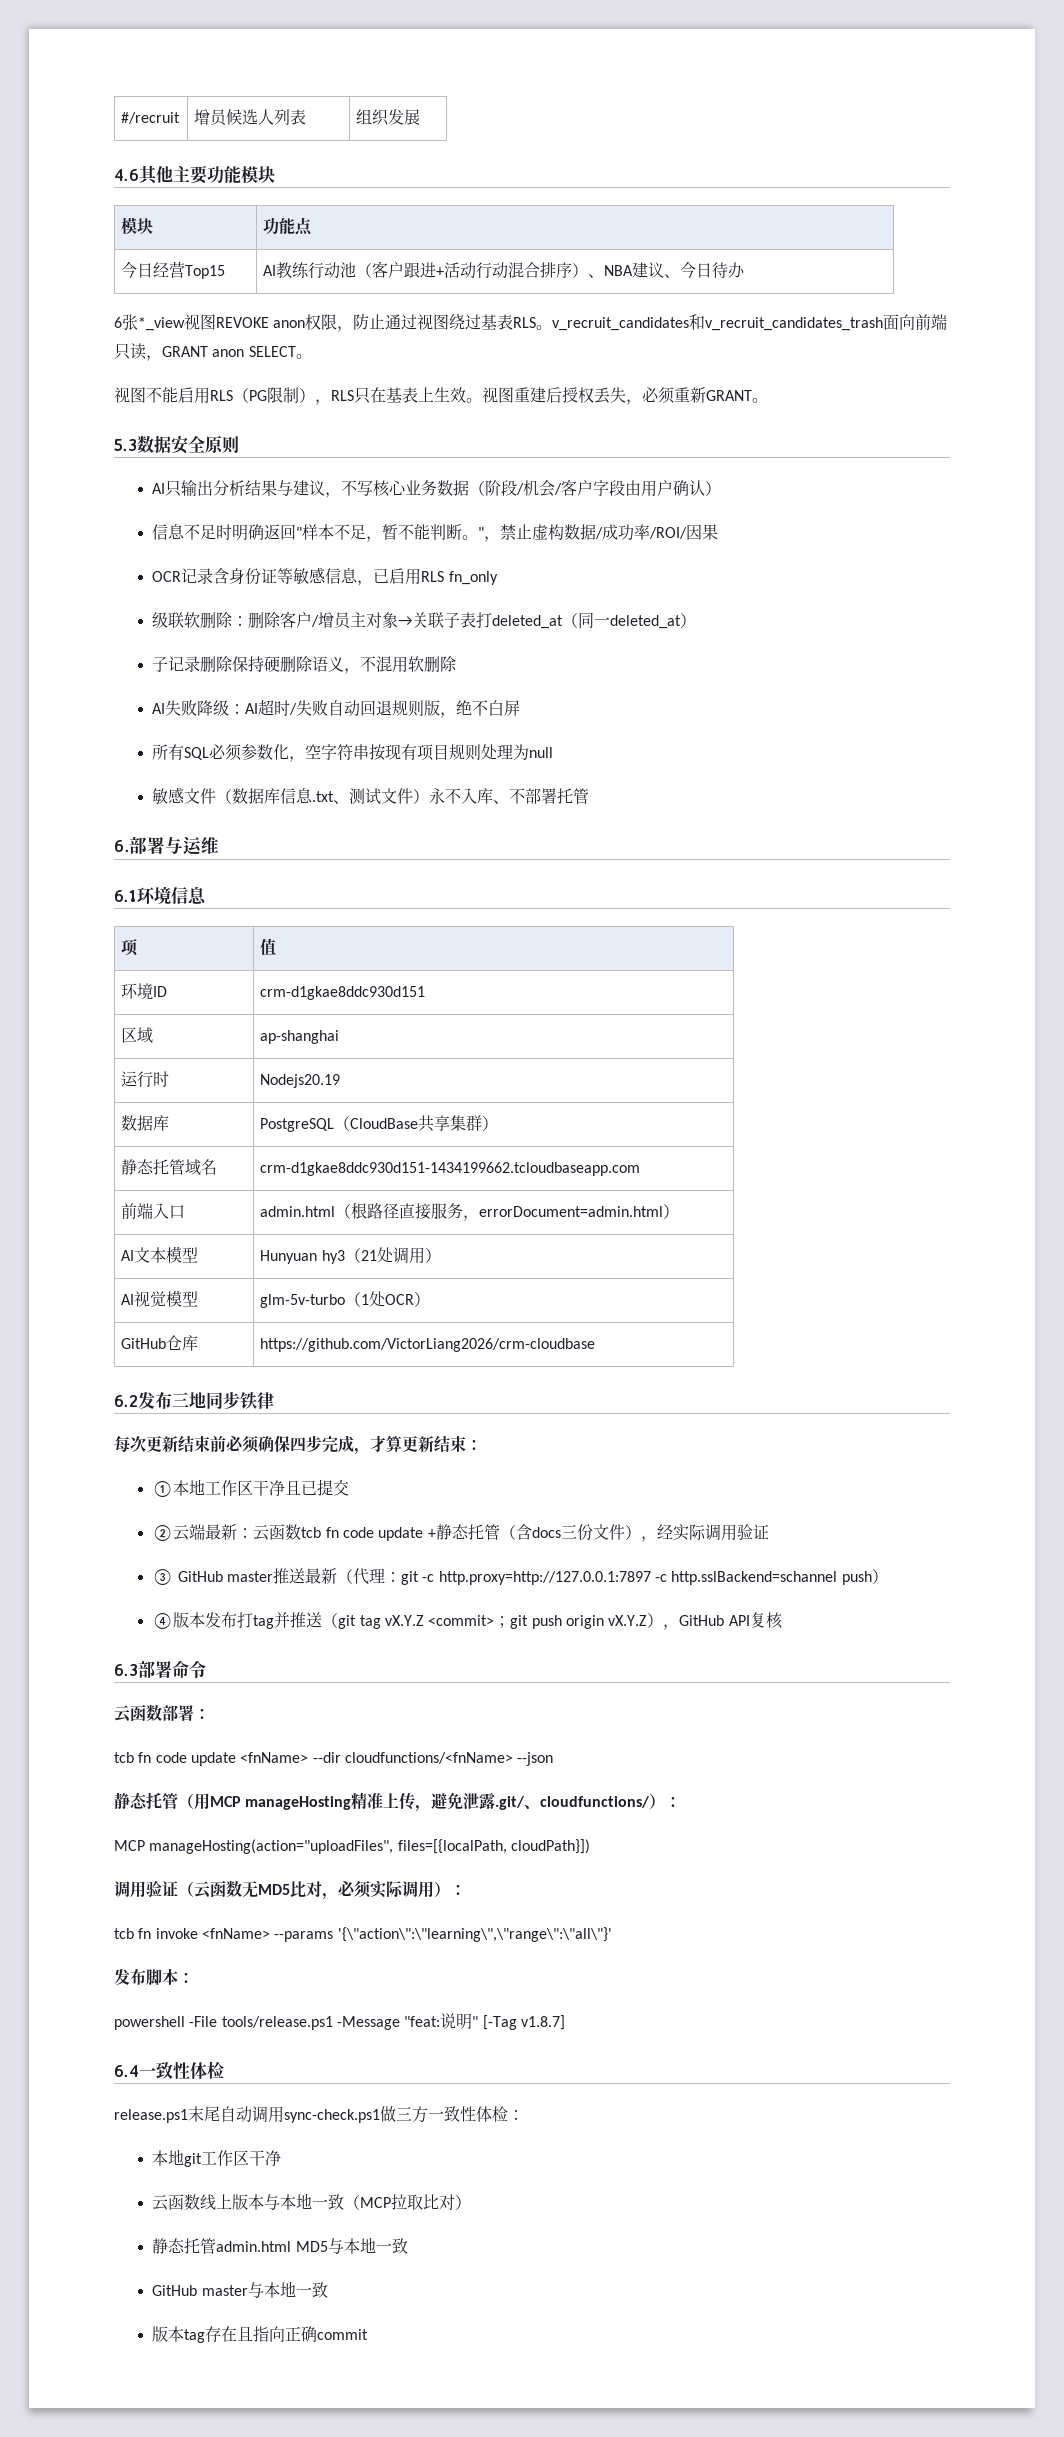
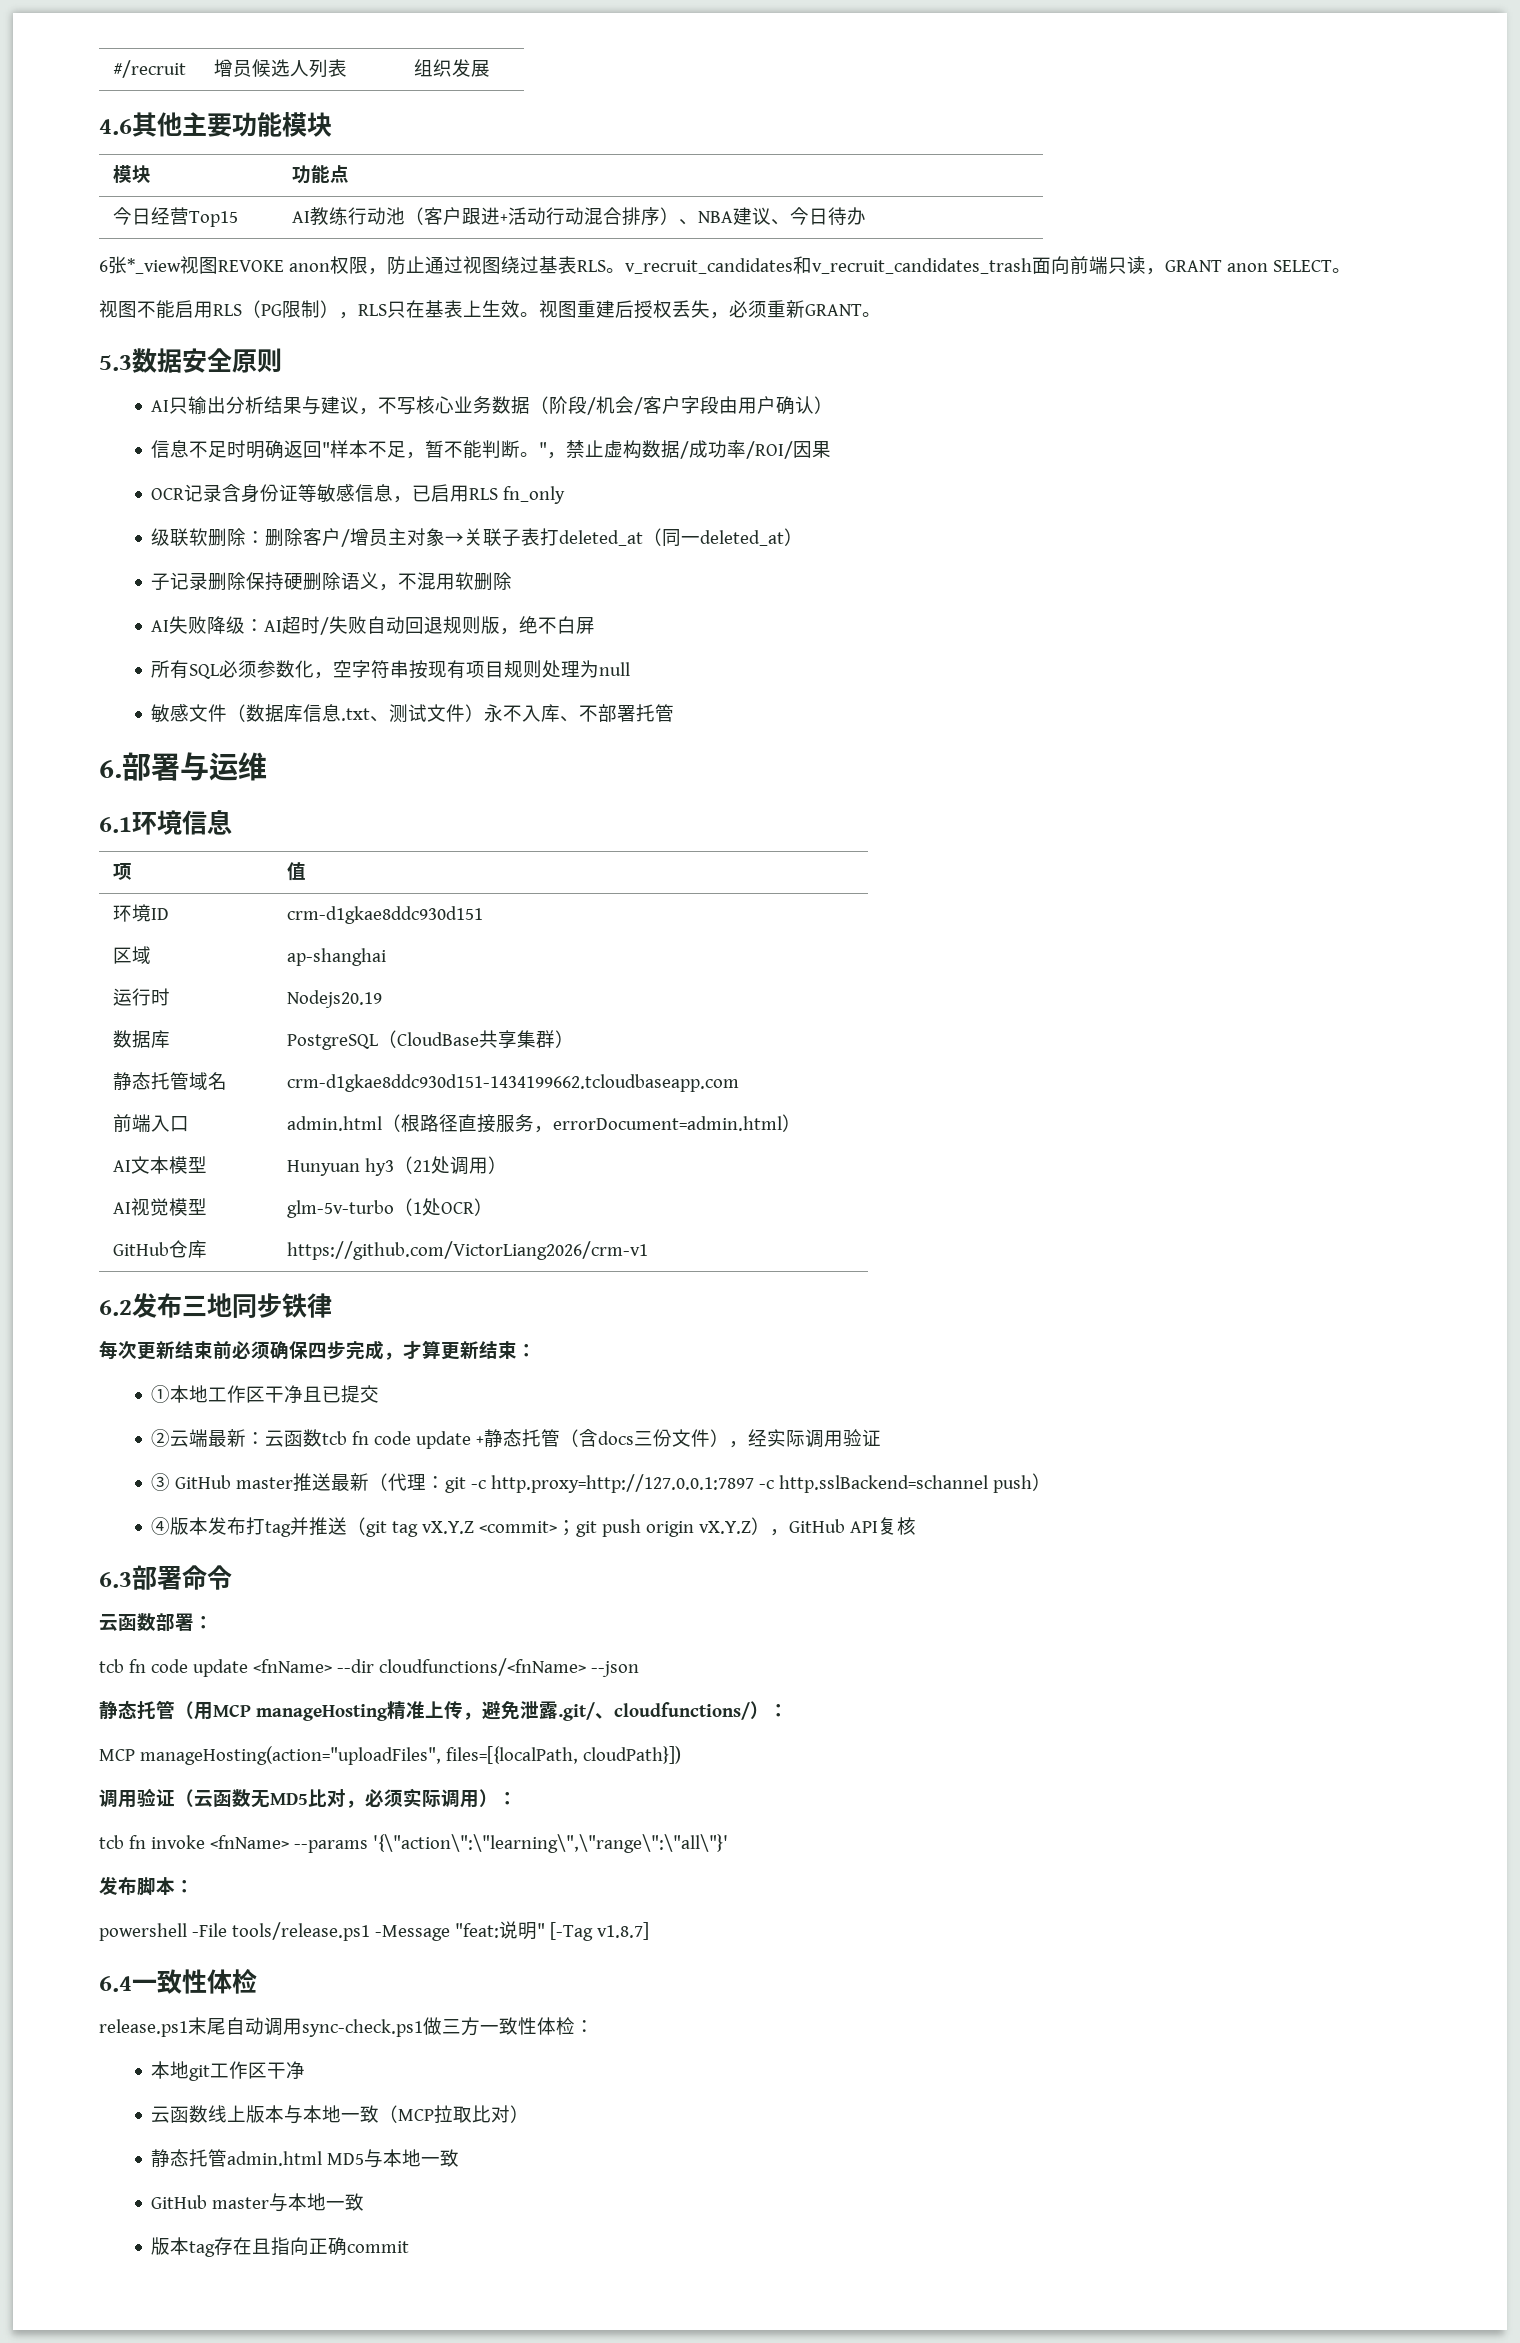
[260,1338,596,1352] https://github.com/VictorLiang2026/crm-cloudbase -> [286,1241,648,1260] https://github.com/VictorLiang2026/crm-v1

